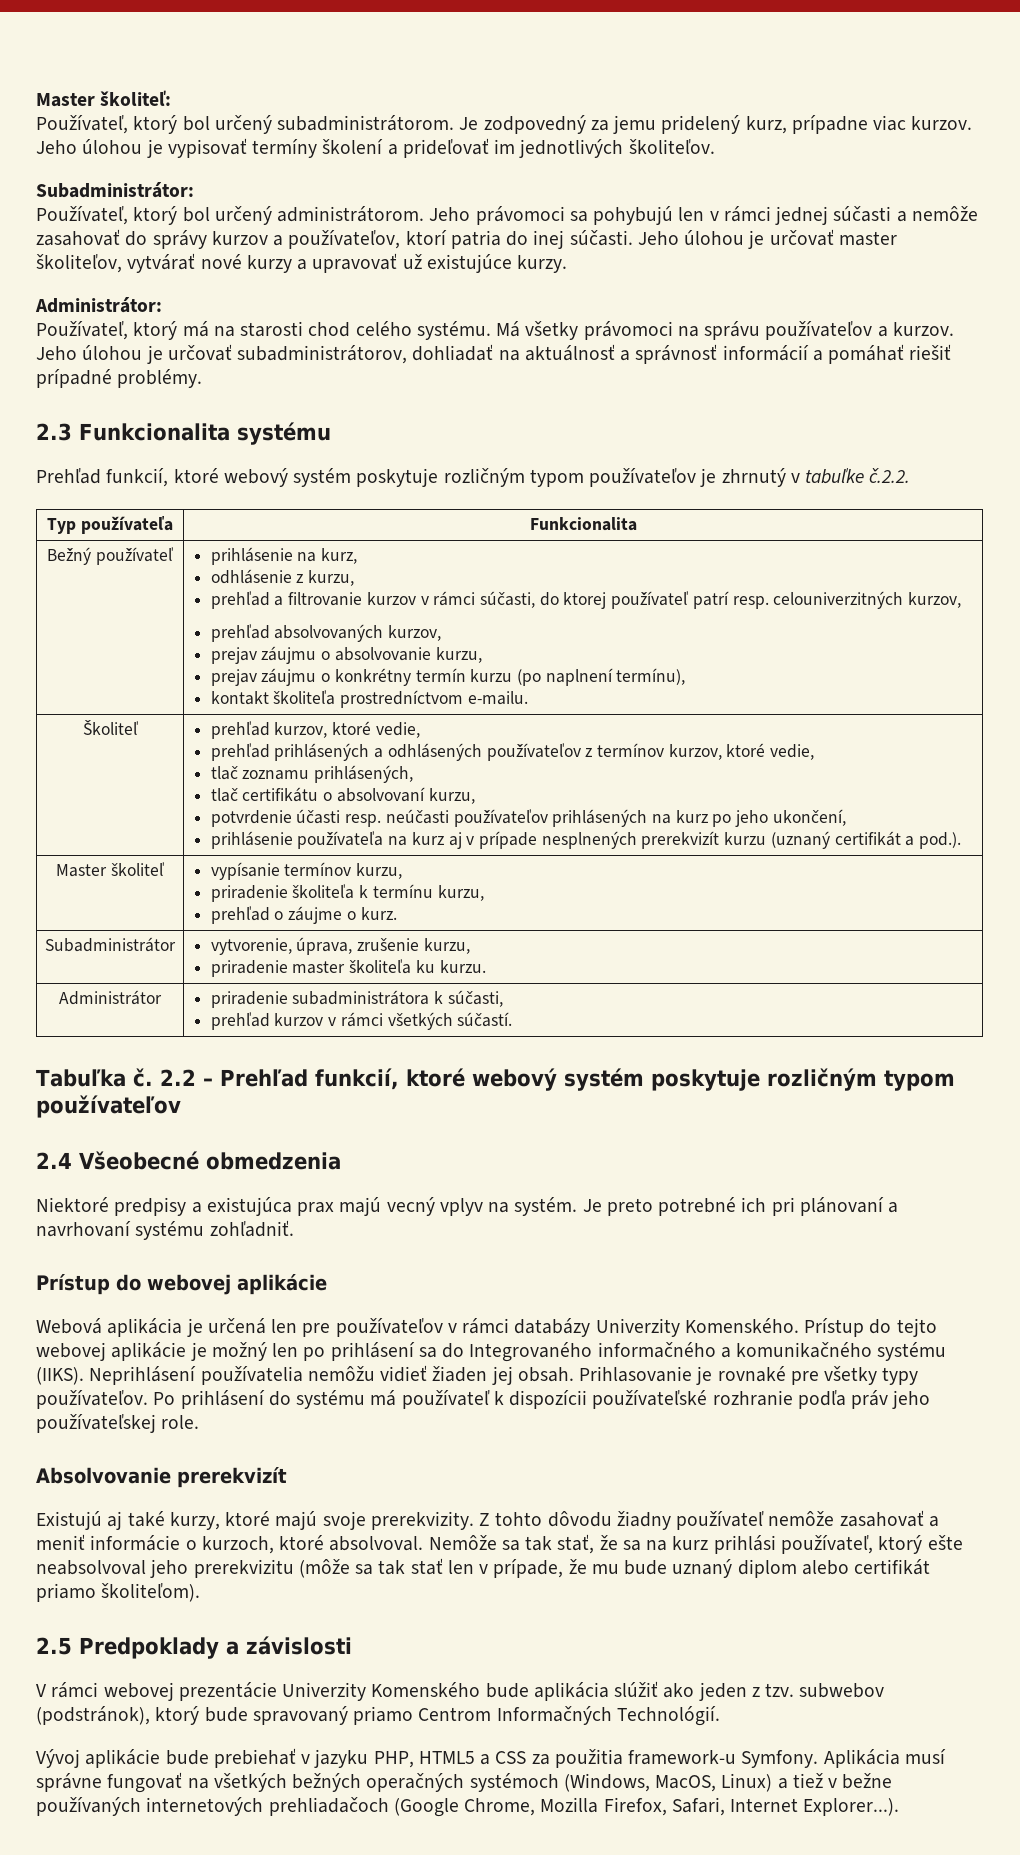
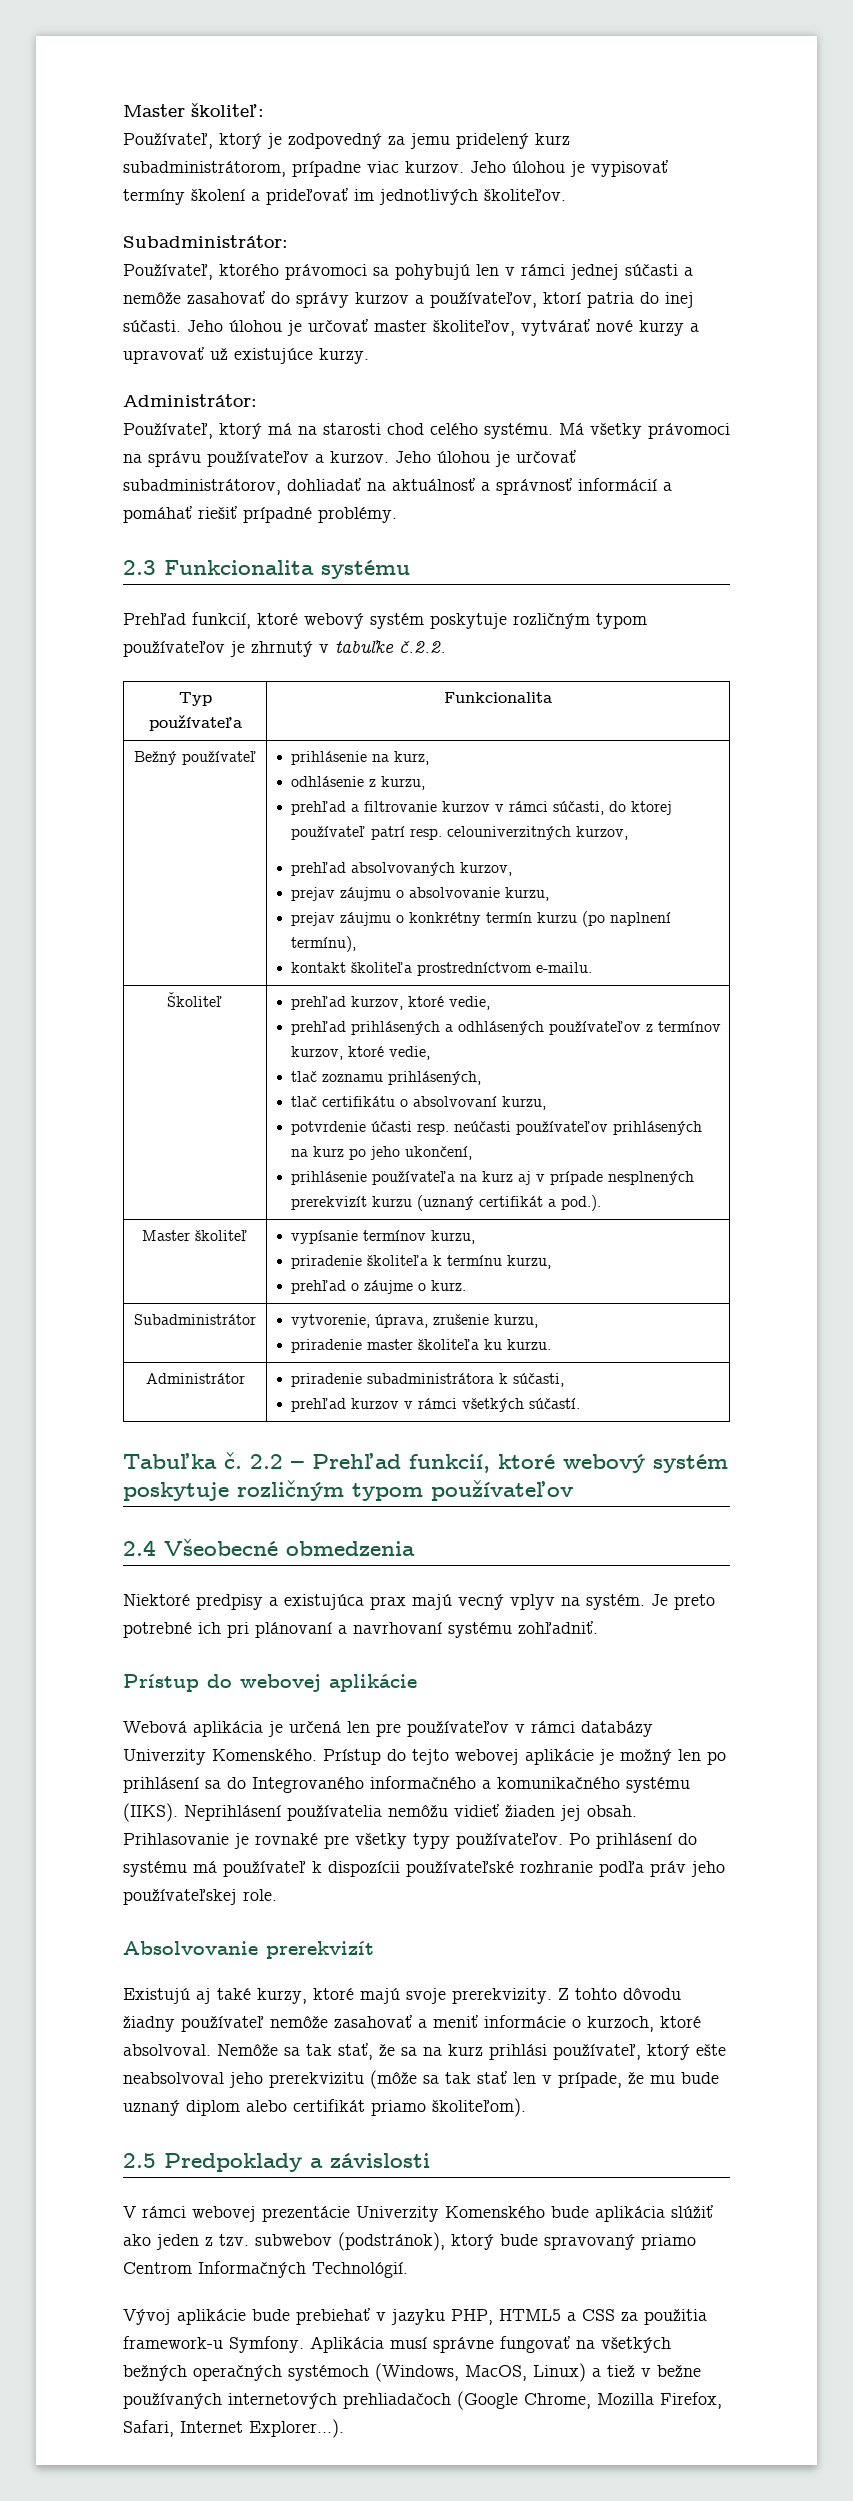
[182,115,479,134] bol určený subadministrátorom. Je -> [267,133,282,149] je
[745,116,787,134] kurz, -> [535,133,570,145] [123,161,286,177] kurz subadministrátorom,
[133,206,471,225] ktorý bol určený administrátorom. Jeho -> [219,264,279,276] ktorého

